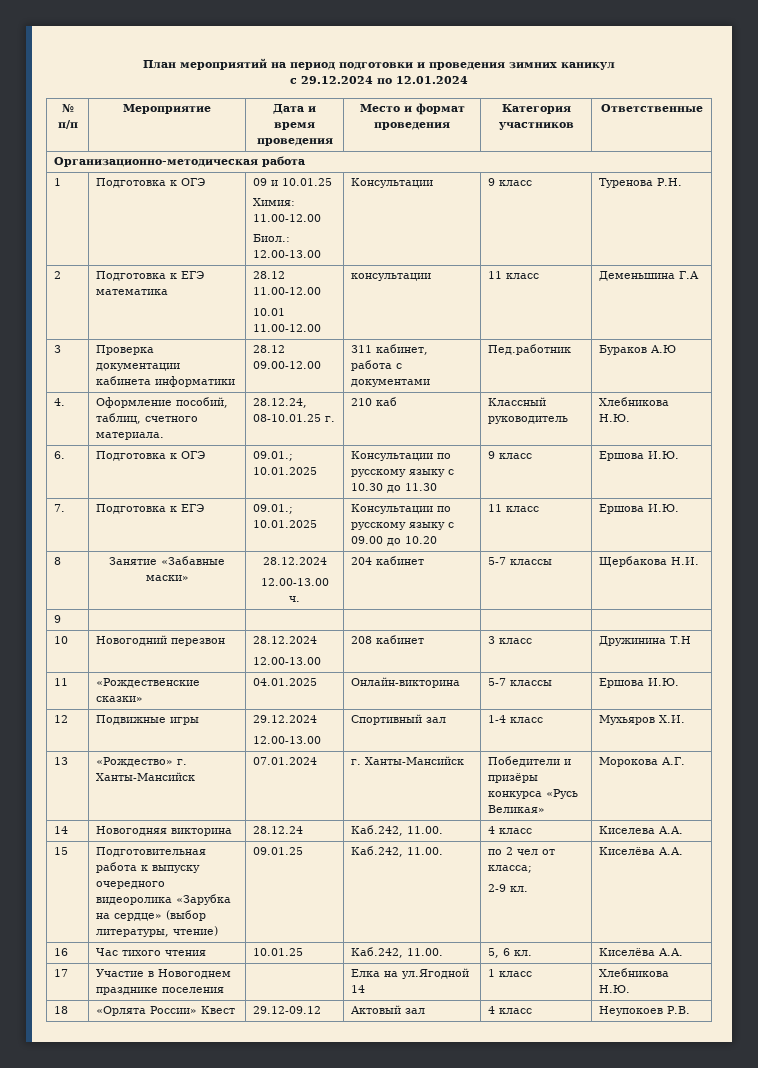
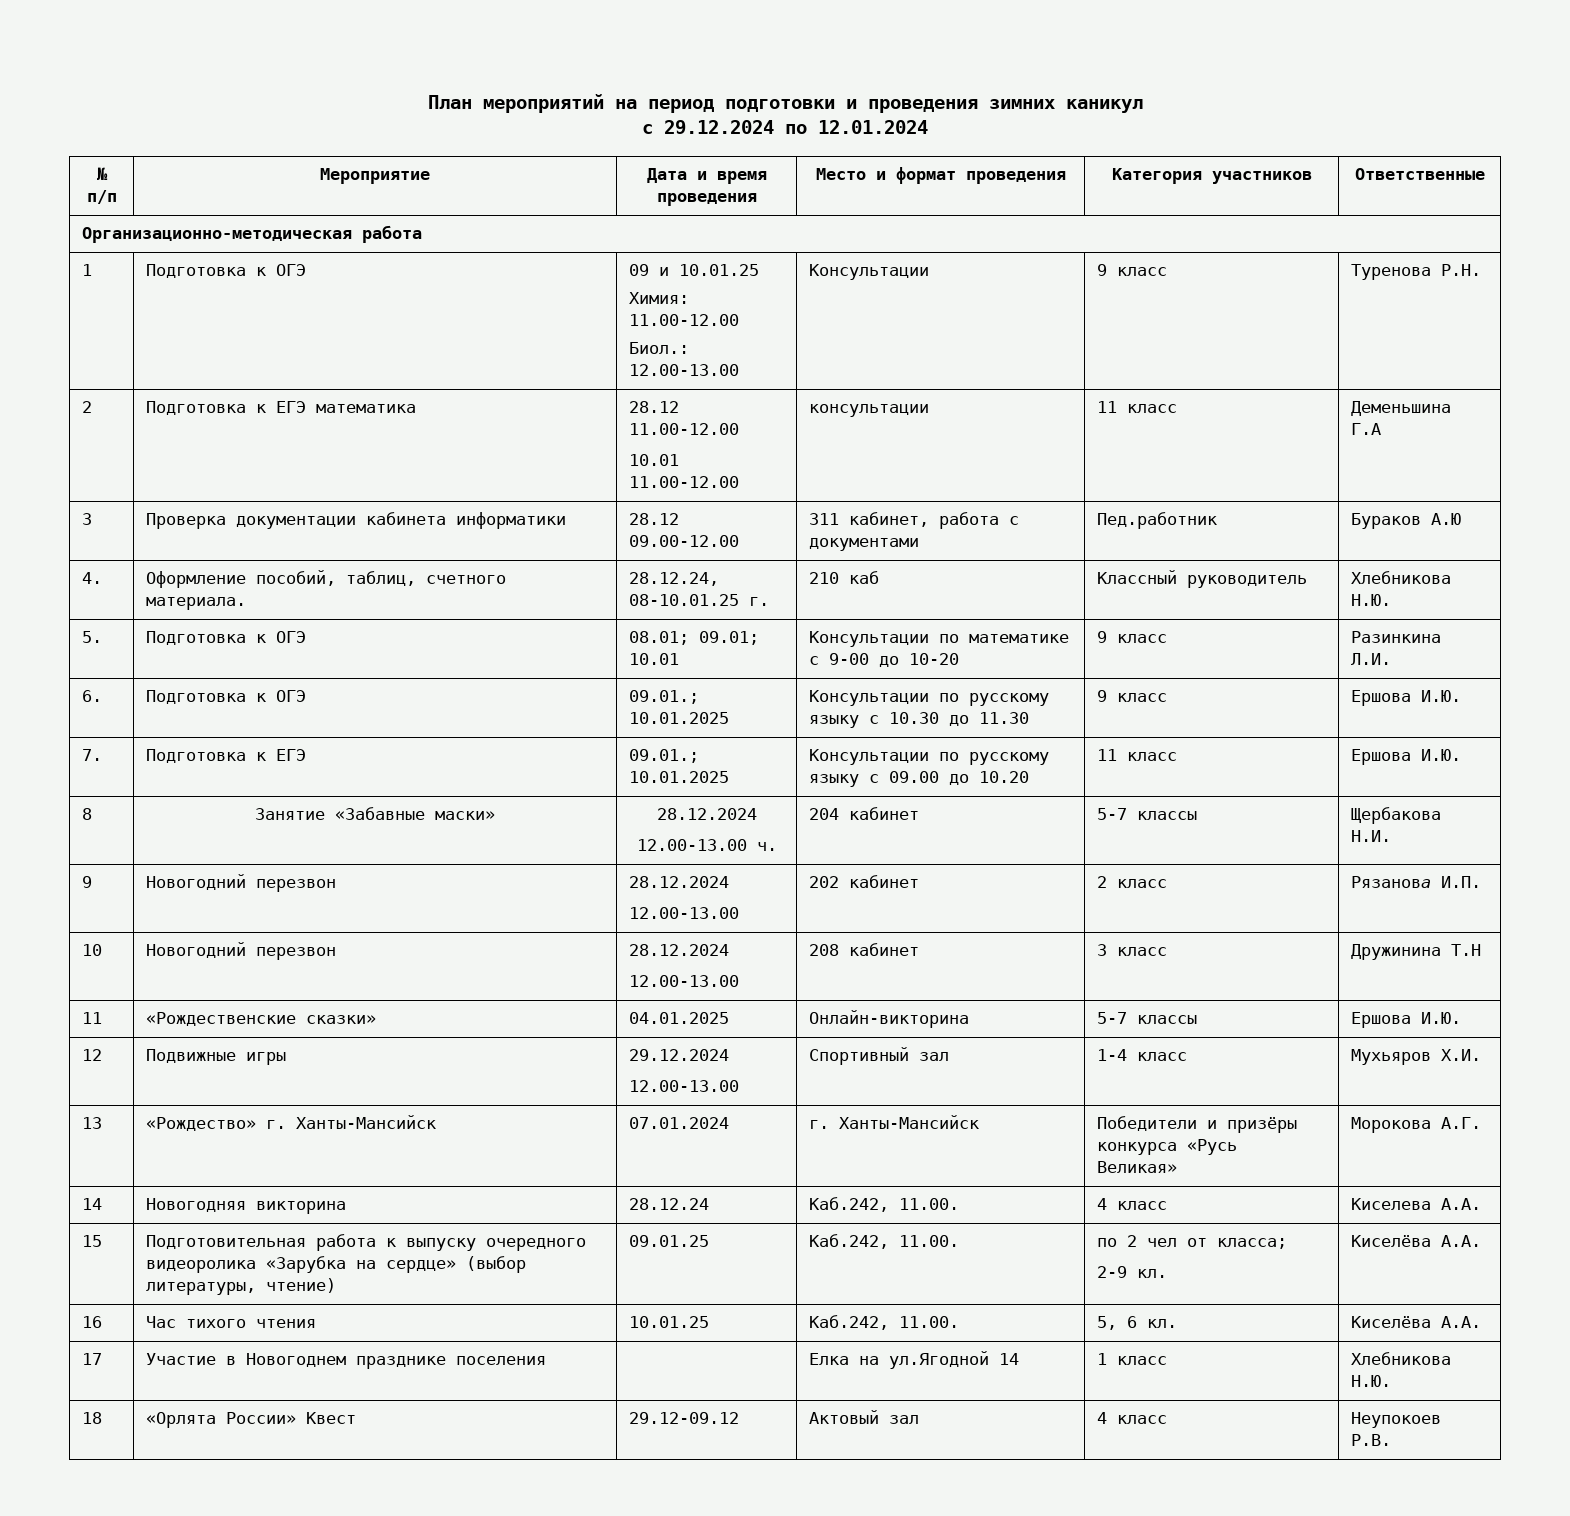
(631, 418) none -> [81,631,102,643] [145,631,306,645] [628,631,759,645] [628,653,679,665] [808,631,1069,647] [808,653,959,667] [1096,631,1167,643] [1350,631,1441,643] [1350,653,1391,665] // 5. | Подготовка к ОГЭ | 08.01; 09.01; 10.01 | Консультации по математике с 9-00 до 10-20 | 9 класс | Разинкина Л.И.
(62, 619) | | | | -> [145,874,336,892] [628,876,729,888] [628,907,739,919] [808,875,919,888] [1096,876,1167,888] [1350,876,1481,888] Новогодний перезвон | 28.12.2024 // 12.00-13.00 | 202 кабинет | 2 класс | Рязанова И.П.

